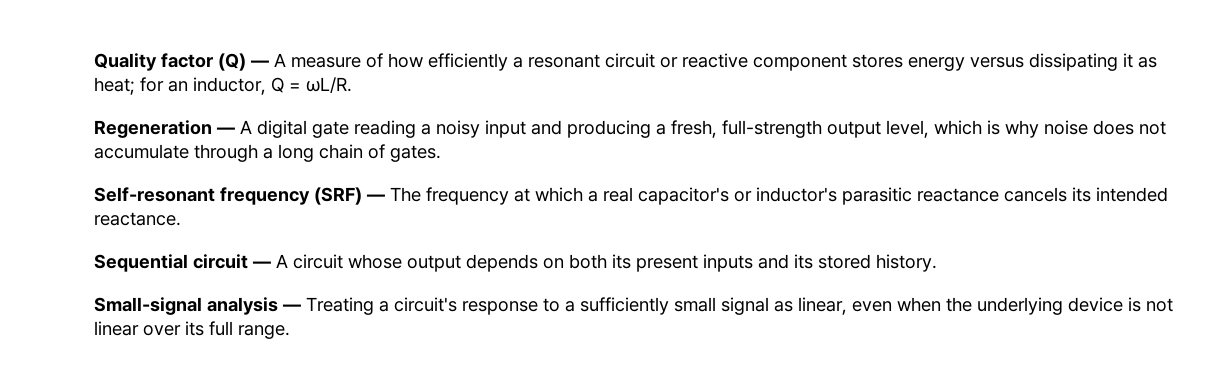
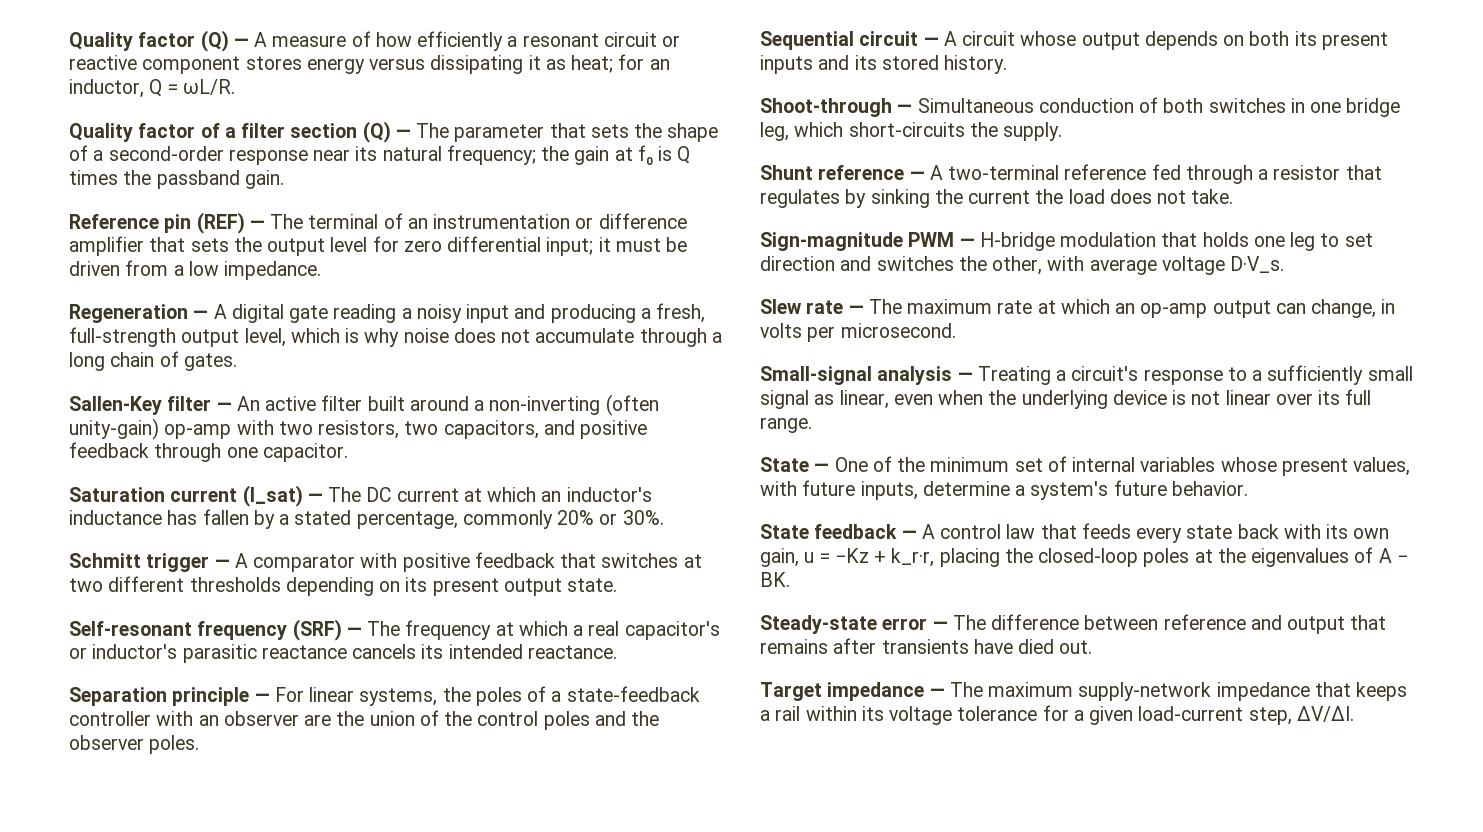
(352, 85) none -> [69,121,719,143] [69,145,691,165] [69,170,284,189] [69,212,687,234] [69,236,688,256] [69,260,322,280] // Quality factor of a filter section (Q) — The parameter that sets the shape of a second-order response near its natural frequency; the gain at f₀ is Q times the passband gain. // Reference pin (REF) — The terminal of an instrumentation or difference amplifier that sets the output level for zero differential input; it must be driven from a low impedance.
(441, 153) none -> [69,394,659,416] [69,418,648,440] [69,442,348,462] [69,485,652,507] [69,509,664,529] [69,552,702,572] [69,576,618,596] // Sallen-Key filter — An active filter built around a non-inverting (often unity-gain) op-amp with two resistors, two capacitors, and positive feedback through one capacitor. // Saturation current (I_sat) — The DC current at which an inductor's inductance has fallen by a stated percentage, commonly 20% or 30%. // Schmitt trigger — A comparator with positive feedback that switches at two different thresholds depending on its present output state.
(181, 219) none -> [69,686,700,706] [69,710,660,730] [69,735,200,754] // Separation principle — For linear systems, the poles of a state-feedback controller with an observer are the union of the control poles and the observer poles.
(937, 263) none -> [760,97,1401,117] [760,122,1063,141] [760,164,1382,184] [760,189,1234,208] [760,232,1373,251] [760,256,1285,275] [760,299,1396,318] [760,323,956,342] // Shoot-through — Simultaneous conduction of both switches in one bridge leg, which short-circuits the supply. // Shunt reference — A two-terminal reference fed through a resistor that regulates by sinking the current the load does not take. // Sign-magnitude PWM — H-bridge modulation that holds one leg to set direction and switches the other, with average voltage D·V_s. // Slew rate — The maximum rate at which an op-amp output can change, in volts per microsecond.
(290, 332) none -> [760,456,1411,476] [760,480,1248,500] [760,523,1390,543] [760,547,1408,567] [760,572,790,587] [760,614,1387,634] [760,638,1093,654] [760,682,1408,701] [760,705,1354,725] // State — One of the minimum set of internal variables whose present values, with future inputs, determine a system's future behavior. // State feedback — A control law that feeds every state back with its own gain, u = −Kz + k_r·r, placing the closed-loop poles at the eigenvalues of A − BK. // Steady-state error — The difference between reference and output that remains after transients have died out. // Target impedance — The maximum supply-network impedance that keeps a rail within its voltage tolerance for a given load-current step, ΔV/ΔI.

